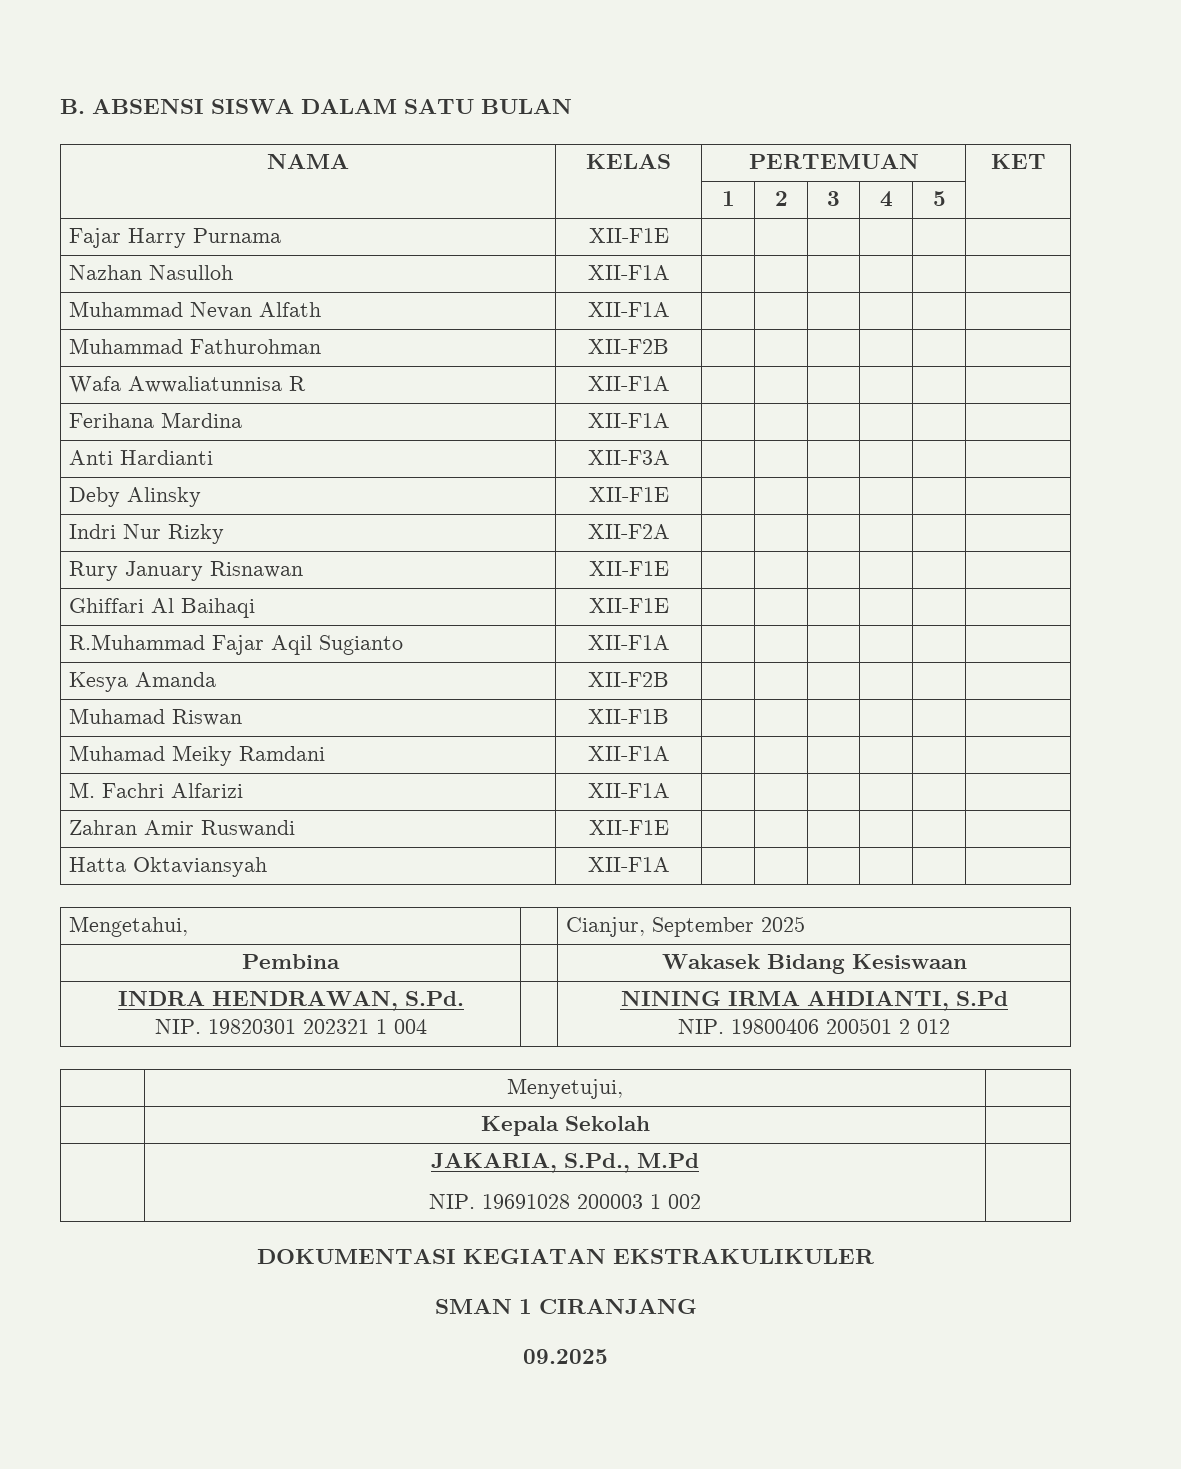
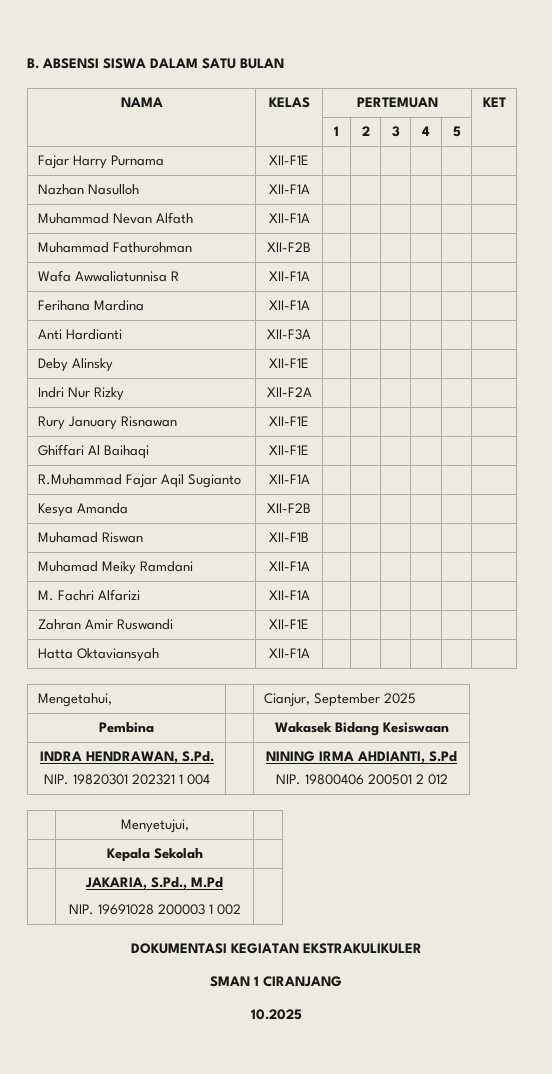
[523,1349,608,1364] 09.2025 -> [250,1009,302,1020] 10.2025

